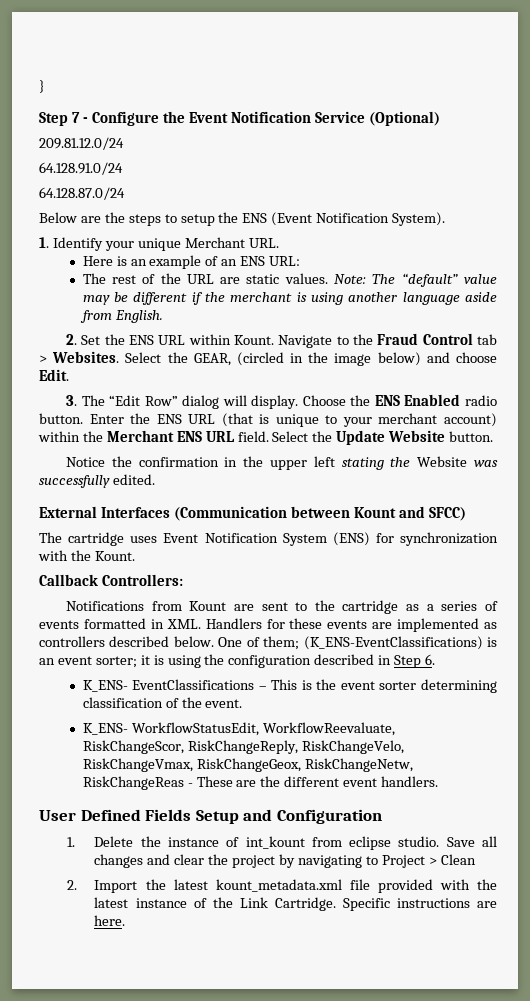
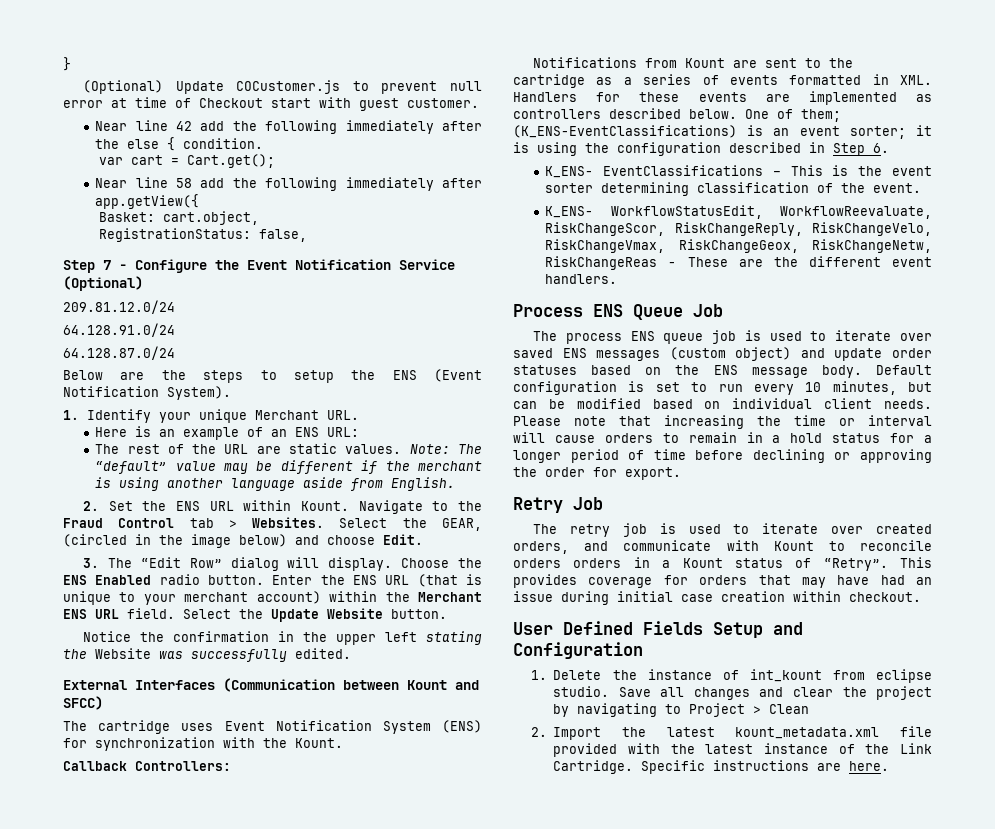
(45, 86) none -> [83,80,482,94] [63,97,479,111] [95,120,482,134] [95,137,264,151] [98,154,275,168] [95,177,482,191] [95,194,200,209] [98,211,259,225] [98,228,307,242] // (Optional) Update COCustomer.js to prevent null error at time of Checkout start with guest customer. // Near line 42 add the following immediately after the else { condition. // var cart = Cart.get(); // Near line 58 add the following immediately after app.getView({ // Basket: cart.object, // RegistrationStatus: false,
(439, 781) none -> [513,304,723,320] [533,330,932,344] [513,347,932,361] [513,365,932,378] [513,381,932,395] [513,398,932,409] [513,415,932,429] [513,432,932,443] [513,449,932,463] [513,467,681,480] [513,497,603,513] [533,523,932,537] [513,540,932,554] [513,557,932,571] [513,574,932,588] [513,591,921,605] // Process ENS Queue Job // The process ENS queue job is used to iterate over saved ENS messages (custom object) and update order statuses based on the ENS message body. Default configuration is set to run every 10 minutes, but can be modified based on individual client needs. Please note that increasing the time or interval will cause orders to remain in a hold status for a longer period of time before declining or approving the order for export. // Retry Job // The retry job is used to iterate over created orders, and communicate with Kount to reconcile orders orders in a Kount status of “Retry”. This provides coverage for orders that may have had an issue during initial case creation within checkout.

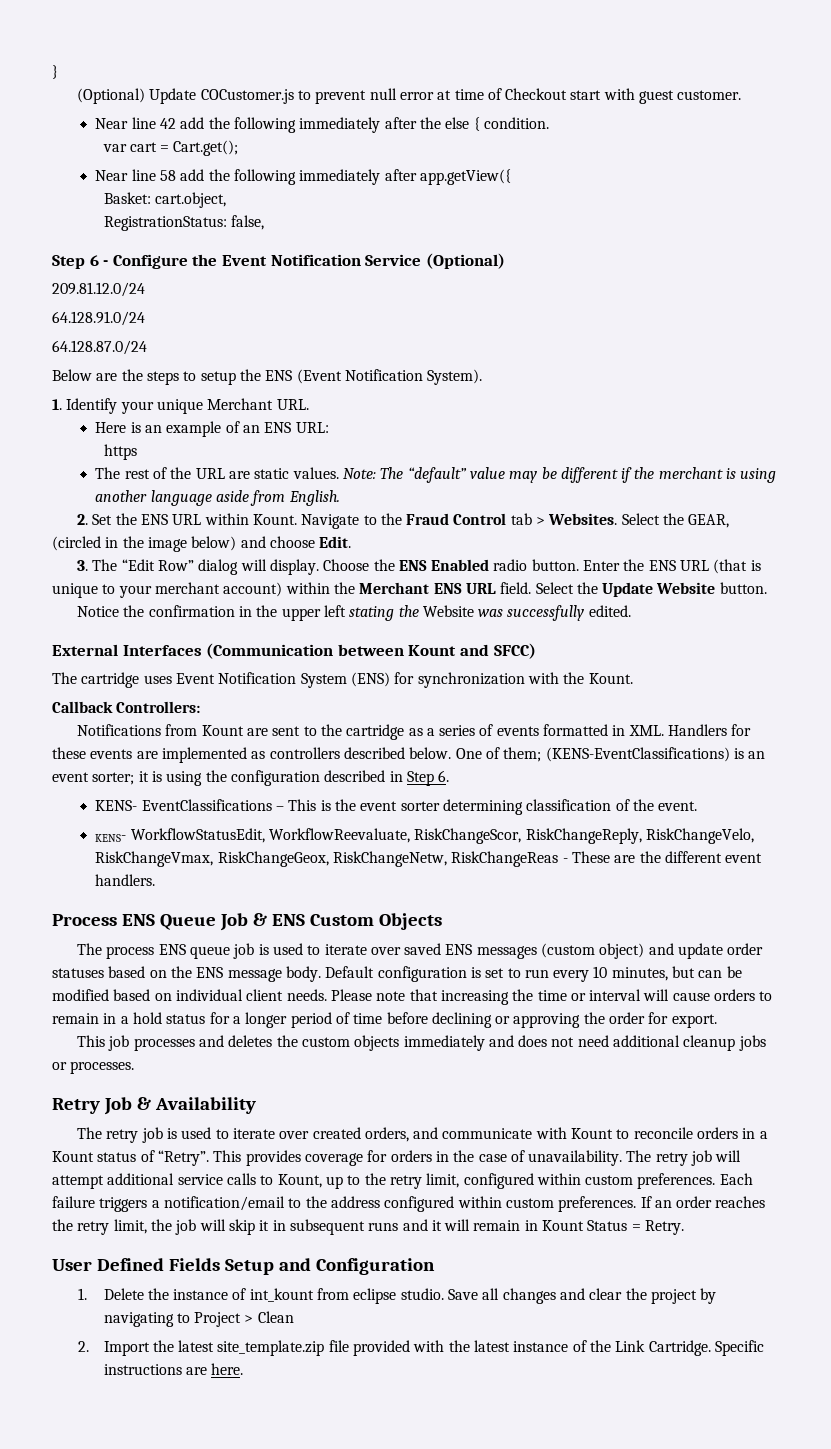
[103,260,111,270] 7 -> [89,255,99,266] 6
(360, 432) none -> [103,444,137,460] // https
[513,125,737,138] (K_ENS-EventClassifications) -> [545,747,730,762] (KENS-EventClassifications)
[545,166,594,178] K_ENS- -> [95,800,138,811] KENS-
[545,206,594,218] K_ENS- -> [95,834,127,842] KENS-
(723, 310) none -> [252,913,442,930] & ENS Custom Objects
(681, 473) none -> [76,1035,766,1051] [52,1061,135,1074] // This job processes and deletes the custom objects immediately and does not need additional cleanup jobs or processes.
(603, 503) none -> [136,1097,256,1114] & Availability
[573,558,622,568] orders -> (739, 1133) none
[758,575,932,588] [513,591,921,605] that may have had an issue during initial case creation within checkout. -> [435,1150,742,1166] [52,1173,753,1189] [52,1196,766,1212] [52,1219,685,1235] in the case of unavailability. The retry job will attempt additional service calls to Kount, up to the retry limit, configured within custom preferences. Each failure triggers a notification/email to the address configured within custom preferences. If an order reaches the retry limit, the job will skip it in subsequent runs and it will remain in Kount Status = Retry.
[735,727,880,739] kount_metadata.xml -> [217,1340,325,1356] site_template.zip

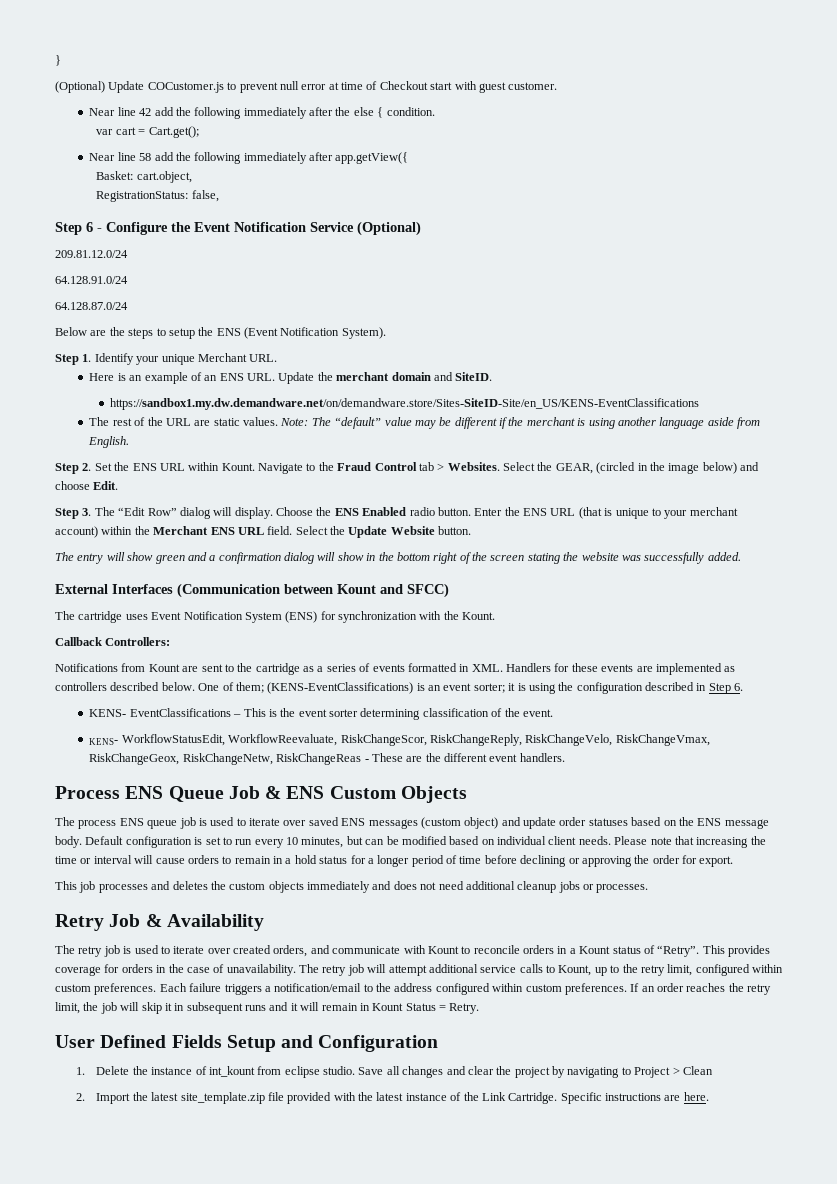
(483, 377) none -> [55,354,79,365] Step
[295,422,329,433] [103,444,137,460] URL: // https -> [247,372,493,384] [110,398,700,410] URL. Update the merchant domain and SiteID. // https://sandbox1.my.dw.demandware.net/on/demandware.store/Sites-SiteID-Site/en_US/KENS-EventClassifications
(340, 498) none -> [55,463,79,474] Step
(352, 542) none -> [55,508,79,519] Step
[76,605,346,621] Notice the confirmation in the upper left -> [55,552,525,564] The entry will show green and a confirmation dialog will show in the bottom right of the screen
[422,605,474,617] Website -> [581,552,619,561] website
[588,605,631,617] edited. -> [707,552,741,561] added.

